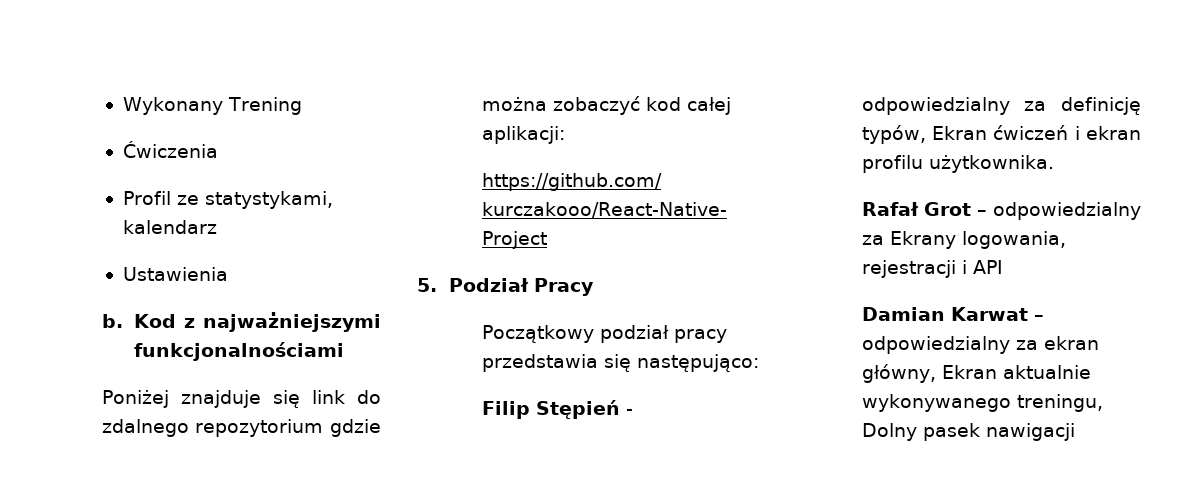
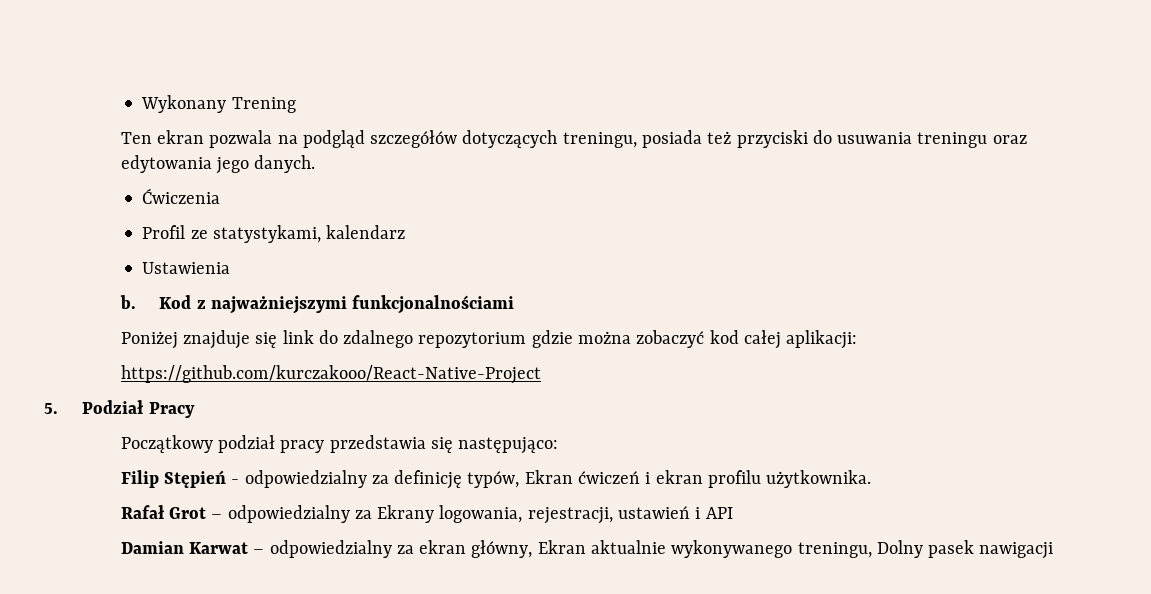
(302, 106) none -> [120,130,1027,148] [120,155,316,174] // Ten ekran pozwala na podgląd szczegółów dotyczących treningu, posiada też przyciski do usuwania treningu oraz edytowania jego danych.
[861,260,956,278] rejestracji -> [527,506,690,524] rejestracji, ustawień

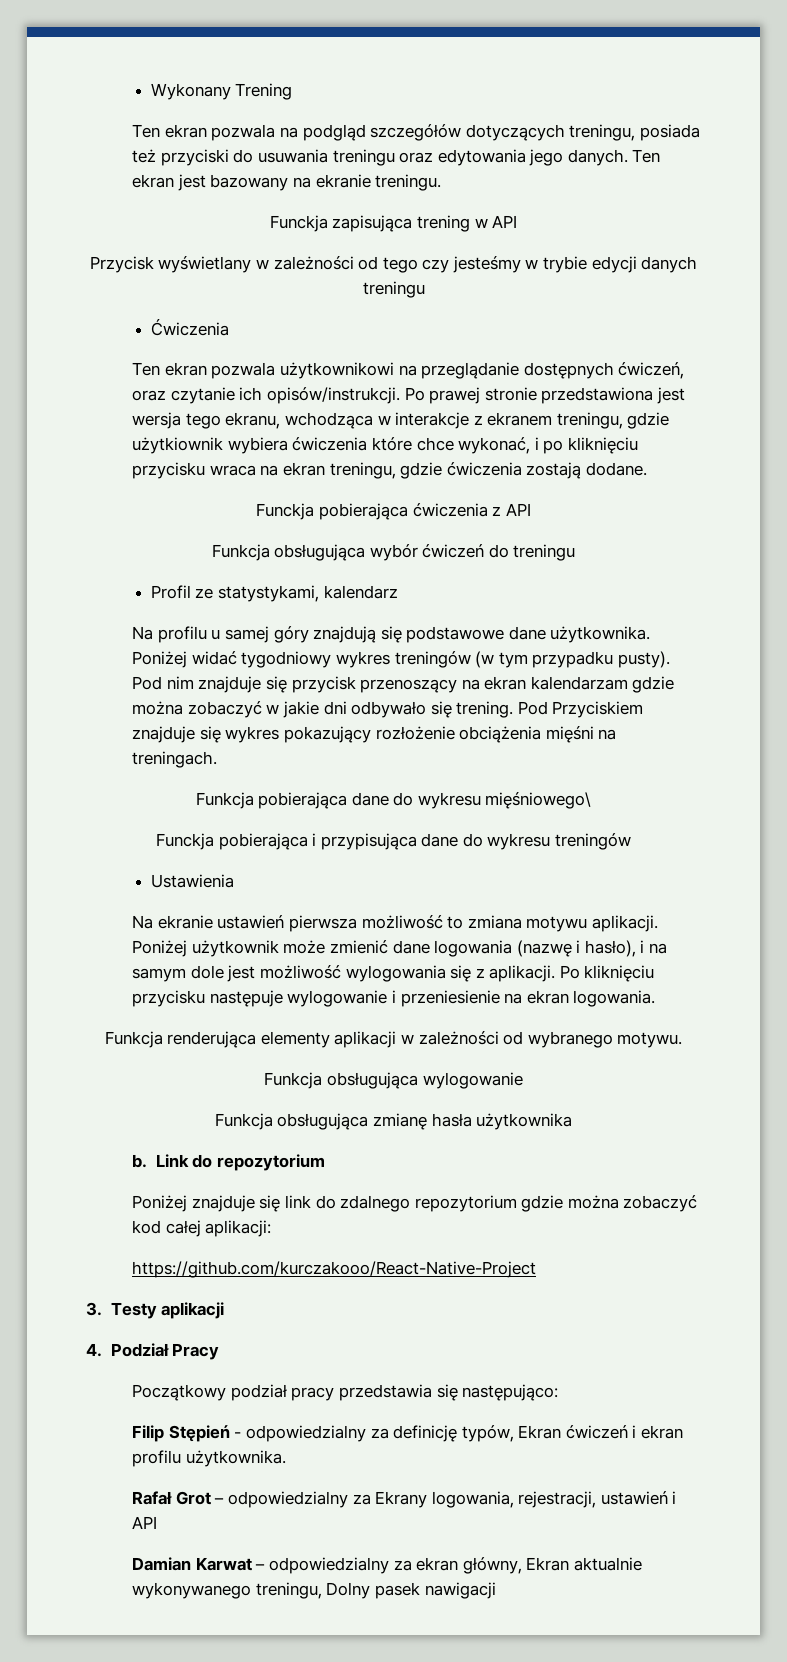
[142,188,221,204] [142,225,406,243] [142,262,231,274] [119,295,515,314] // Ćwiczenia // Profil ze statystykami, kalendarz // Ustawienia // b. Kod z najważniejszymi funkcjonalnościami -> [632,149,661,163] [132,174,442,191] [269,215,518,232] [89,256,698,273] [362,281,425,298] [150,319,229,336] [132,362,685,379] [132,387,685,404] [132,412,670,429] [132,437,638,454] [132,462,647,479] [256,503,531,520] [211,544,576,561] [150,585,398,602] [132,626,651,643] [132,651,670,668] [132,676,675,693] [132,701,644,718] [132,726,617,743] [132,751,218,768] [195,792,592,809] [155,833,632,850] [150,874,234,888] [132,915,658,932] [132,940,668,957] [132,965,655,982] [132,990,656,1007] [104,1031,683,1048] [264,1072,523,1089] [214,1113,573,1130] [132,1154,325,1171] Ten ekran jest bazowany na ekranie treningu. // Funckja zapisująca trening w API // Przycisk wyświetlany w zależności od tego czy jesteśmy w trybie edycji danych treningu // Ćwiczenia // Ten ekran pozwala użytkownikowi na przeglądanie dostępnych ćwiczeń, oraz czytanie ich opisów/instrukcji. Po prawej stronie przedstawiona jest wersja tego ekranu, wchodząca w interakcje z ekranem treningu, gdzie użytkiownik wybiera ćwiczenia które chce wykonać, i po kliknięciu przycisku wraca na ekran treningu, gdzie ćwiczenia zostają dodane. // Funckja pobierająca ćwiczenia z API // Funkcja obsługująca wybór ćwiczeń do treningu // Profil ze statystykami, kalendarz // Na profilu u samej góry znajdują się podstawowe dane użytkownika. Poniżej widać tygodniowy wykres treningów (w tym przypadku pusty). Pod nim znajduje się przycisk przenoszący na ekran kalendarzam gdzie można zobaczyć w jakie dni odbywało się trening. Pod Przyciskiem znajduje się wykres pokazujący rozłożenie obciążenia mięśni na treningach. // Funkcja pobierająca dane do wykresu mięśniowego\ // Funckja pobierająca i przypisująca dane do wykresu treningów // Ustawienia // Na ekranie ustawień pierwsza możliwość to zmiana motywu aplikacji. Poniżej użytkownik może zmienić dane logowania (nazwę i hasło), i na samym dole jest możliwość wylogowania się z aplikacji. Po kliknięciu przycisku następuje wylogowanie i przeniesienie na ekran logowania. // Funkcja renderująca elementy aplikacji w zależności od wybranego motywu. // Funkcja obsługująca wylogowanie // Funkcja obsługująca zmianę hasła użytkownika // b. Link do repozytorium
[44,403,58,414] 5. -> [86,1302,225,1319] [86,1343,102,1357] 3. Testy aplikacji // 4.

